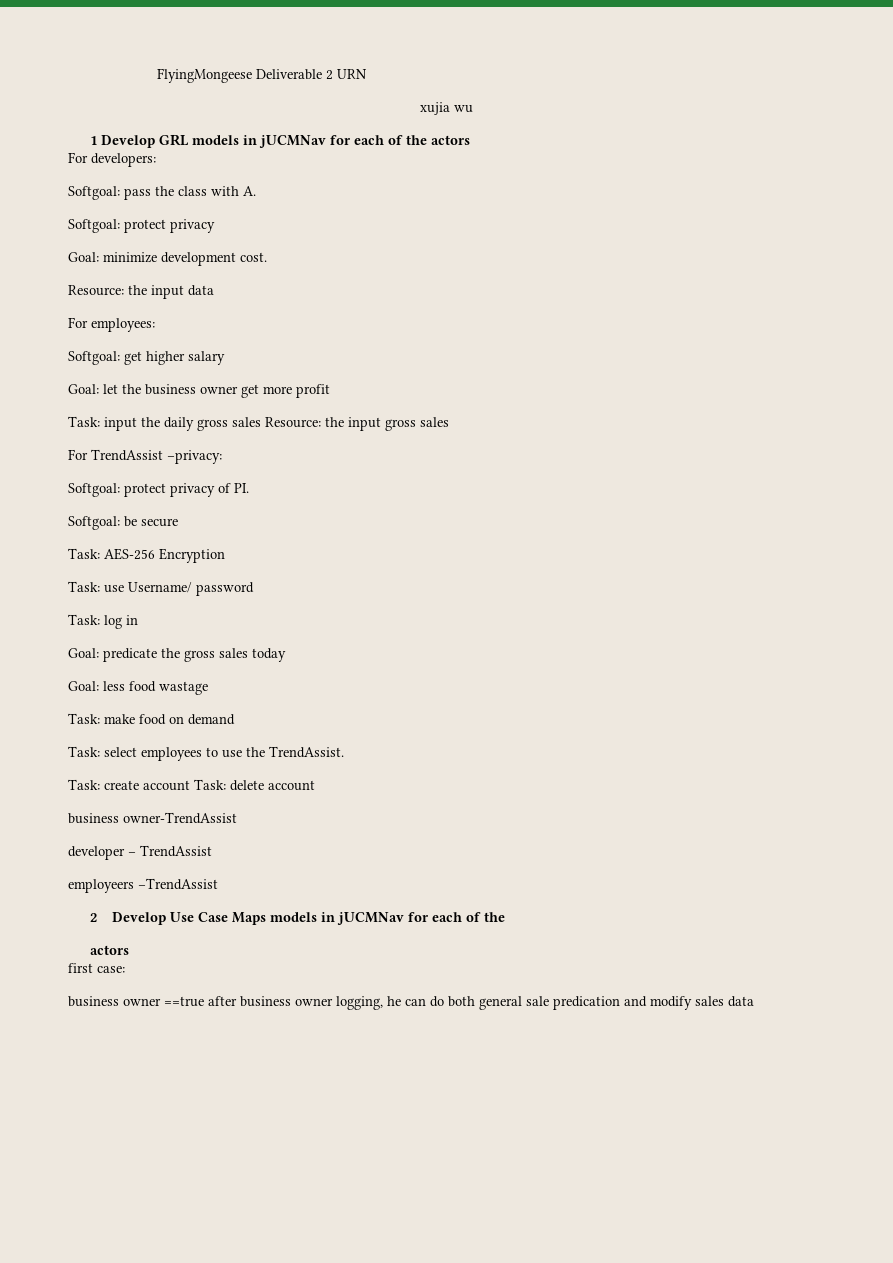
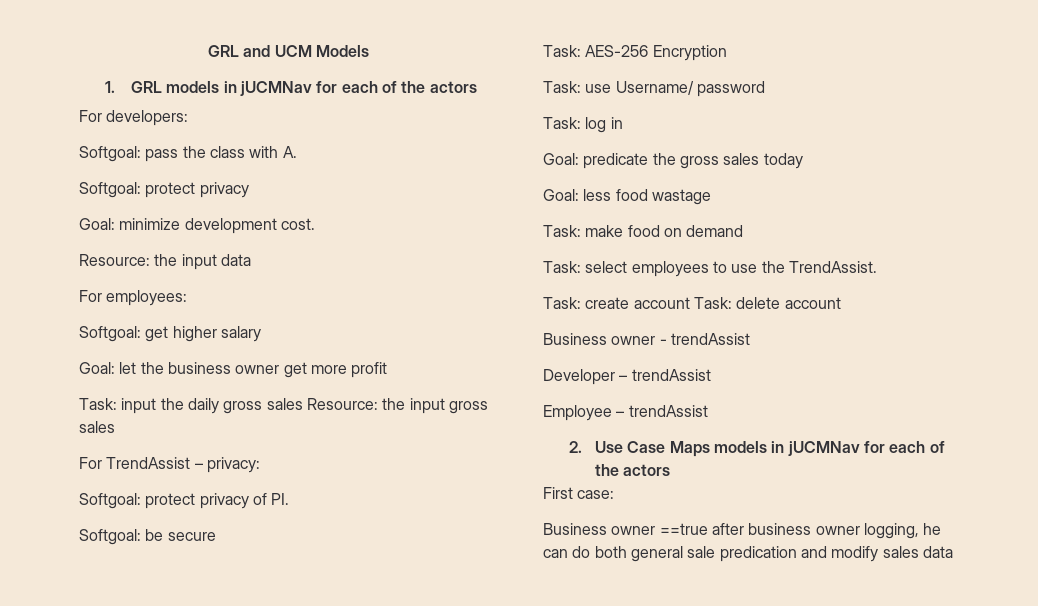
[156,68,367,83] [420,102,473,115] [90,135,156,148] FlyingMongeese Deliverable 2 URN // xujia wu // 1 Develop -> [208,45,369,57] [105,81,116,93] GRL and UCM Models // 1.
[167,450,222,464] –privacy: -> [194,457,260,473] – privacy:
[68,812,237,824] [68,845,212,860] [68,878,218,893] [90,912,167,925] business owner-TrendAssist // developer – TrendAssist // employeers –TrendAssist // 2 Develop -> [543,333,750,345] [543,369,711,385] [543,405,708,421] [569,441,583,453] Business owner - trendAssist // Developer – trendAssist // Employee – trendAssist // 2.
[90,945,130,955] [68,963,93,973] // actors // first -> [623,464,671,476] [543,487,573,499] actors // First
[68,996,119,1007] business -> [543,523,607,535] Business

